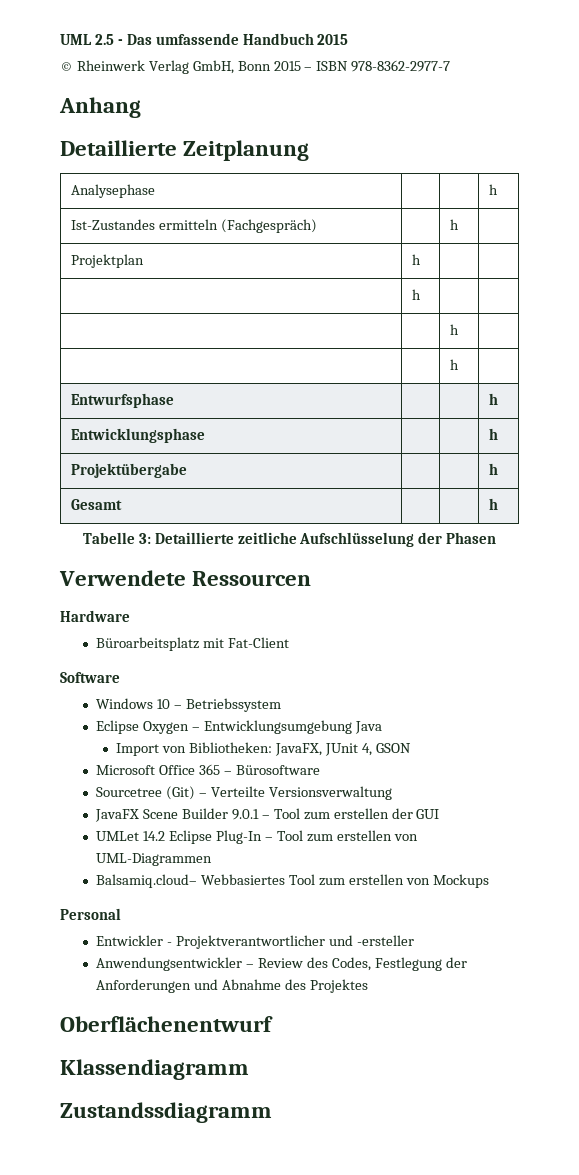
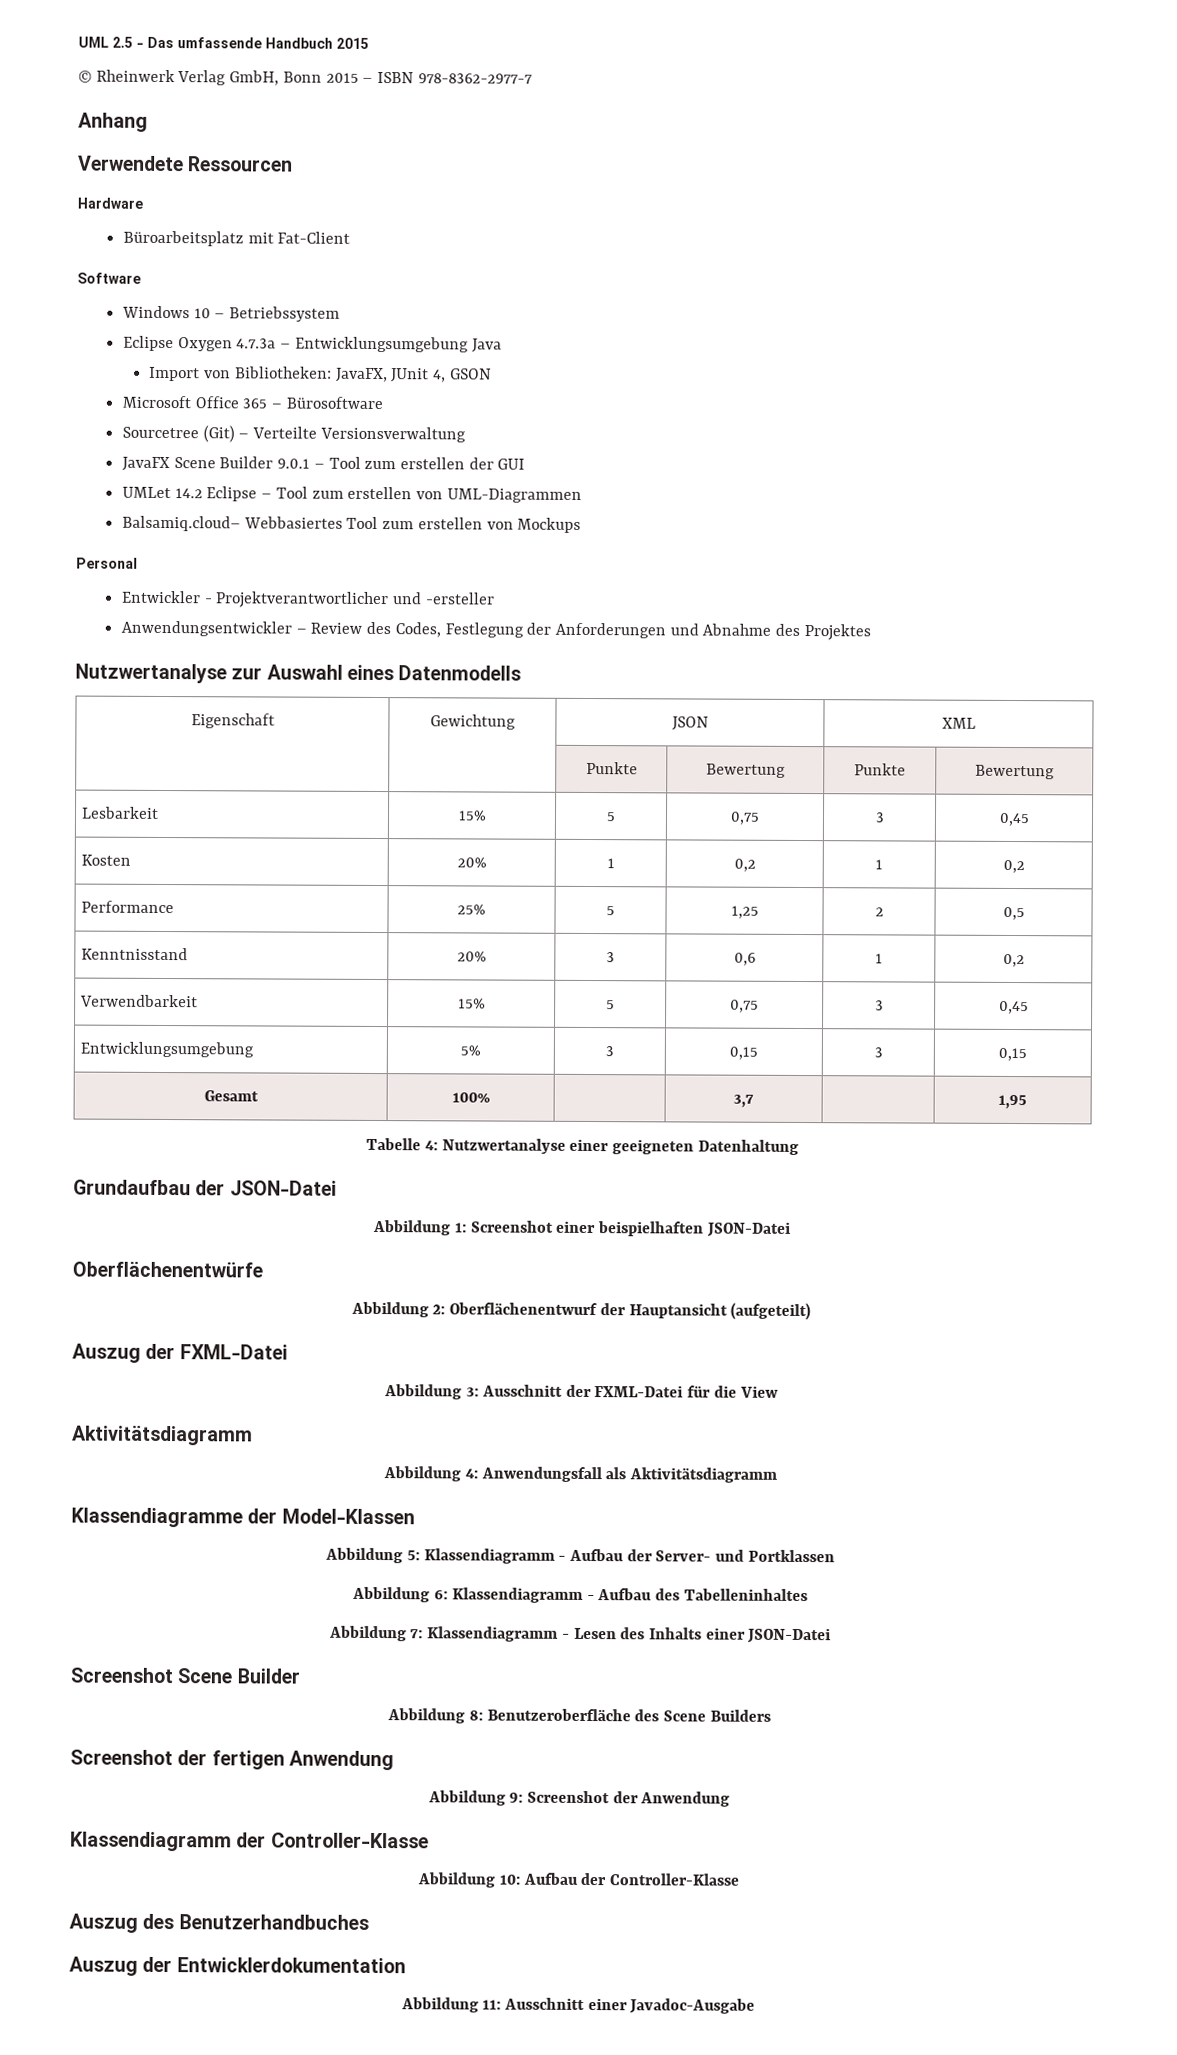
[60,140,310,161] [70,184,155,198] [488,184,498,195] [70,219,317,233] [449,219,459,230] [70,254,144,268] [411,254,421,265] [411,289,421,300] [449,324,459,335] [449,359,459,370] [70,393,174,408] [488,393,498,405] [70,428,205,443] [488,428,498,440] [70,463,187,478] [488,463,498,475] [70,499,122,510] [488,498,498,510] [82,532,497,547] // Detaillierte Zeitplanung // Analysephase | | | h // Ist-Zustandes ermitteln (Fachgespräch) | | h | // Projektplan | h | | // | h | | // | | h | // | | h | // Entwurfsphase | | | h // Entwicklungsphase | | | h // Projektübergabe | | | h // Gesamt | | | h // Tabelle 3: Detaillierte zeitliche Aufschlüsselung der Phasen -> (148, 122) none
(190, 727) none -> [236,338,277,349] 4.7.3a
[215,830,262,844] Plug-In -> (258, 494) none
[60,1016,273,1032] [60,1059,249,1080] [60,1102,272,1123] Oberflächenentwurf // Klassendiagramm // Zustandssdiagramm -> [75,663,522,684] [190,713,275,729] [430,714,516,730] [671,716,709,731] [941,717,976,729] [585,761,638,775] [706,763,786,778] [854,763,906,776] [975,764,1055,780] [81,806,160,819] [457,810,487,821] [606,812,616,822] [730,811,760,825] [874,812,885,823] [998,812,1030,827] [81,854,132,866] [456,857,487,868] [606,858,615,869] [733,858,756,872] [875,859,883,870] [1002,859,1025,874] [81,900,175,914] [457,904,486,915] [606,906,615,916] [730,905,759,919] [874,907,884,917] [1002,906,1025,921] [81,947,189,961] [456,951,487,962] [606,952,615,963] [733,952,756,966] [875,953,883,964] [1002,953,1025,968] [80,994,199,1008] [457,998,486,1009] [606,1000,615,1010] [730,999,759,1013] [874,1000,884,1011] [998,1000,1029,1015] [80,1041,255,1058] [460,1045,481,1056] [605,1046,614,1057] [729,1046,758,1060] [873,1047,883,1058] [998,1047,1027,1062] [203,1090,259,1102] [451,1092,490,1103] [733,1094,754,1108] [998,1094,1027,1110] [366,1137,799,1155] [73,1179,337,1196] [373,1219,791,1237] [72,1261,263,1278] [350,1301,812,1321] [72,1343,288,1363] [384,1384,779,1400] [72,1425,253,1446] [383,1466,777,1483] [71,1507,415,1528] [325,1547,835,1564] [352,1586,808,1603] [328,1625,832,1644] [70,1667,300,1684] [387,1708,771,1724] [70,1749,394,1771] [427,1790,731,1807] [70,1831,429,1852] [417,1872,740,1888] [69,1913,369,1933] [69,1956,406,1976] [400,1997,756,2014] Nutzwertanalyse zur Auswahl eines Datenmodells // Eigenschaft | Gewichtung | JSON | XML // | | Punkte | Bewertung | Punkte | Bewertung // Lesbarkeit | 15% | 5 | 0,75 | 3 | 0,45 // Kosten | 20% | 1 | 0,2 | 1 | 0,2 // Performance | 25% | 5 | 1,25 | 2 | 0,5 // Kenntnisstand | 20% | 3 | 0,6 | 1 | 0,2 // Verwendbarkeit | 15% | 5 | 0,75 | 3 | 0,45 // Entwicklungsumgebung | 5% | 3 | 0,15 | 3 | 0,15 // Gesamt | 100% | | 3,7 | | 1,95 // Tabelle 4: Nutzwertanalyse einer geeigneten Datenhaltung // Grundaufbau der JSON-Datei // Abbildung 1: Screenshot einer beispielhaften JSON-Datei // Oberflächenentwürfe // Abbildung 2: Oberflächenentwurf der Hauptansicht (aufgeteilt) // Auszug der FXML-Datei // Abbildung 3: Ausschnitt der FXML-Datei für die View // Aktivitätsdiagramm // Abbildung 4: Anwendungsfall als Aktivitätsdiagramm // Klassendiagramme der Model-Klassen // Abbildung 5: Klassendiagramm - Aufbau der Server- und Portklassen // Abbildung 6: Klassendiagramm - Aufbau des Tabelleninhaltes // Abbildung 7: Klassendiagramm - Lesen des Inhalts einer JSON-Datei // Screenshot Scene Builder // Abbildung 8: Benutzeroberfläche des Scene Builders // Screenshot der fertigen Anwendung // Abbildung 9: Screenshot der Anwendung // Klassendiagramm der Controller-Klasse // Abbildung 10: Aufbau der Controller-Klasse // Auszug des Benutzerhandbuches // Auszug der Entwicklerdokumentation // Abbildung 11: Ausschnitt einer Javadoc-Ausgabe

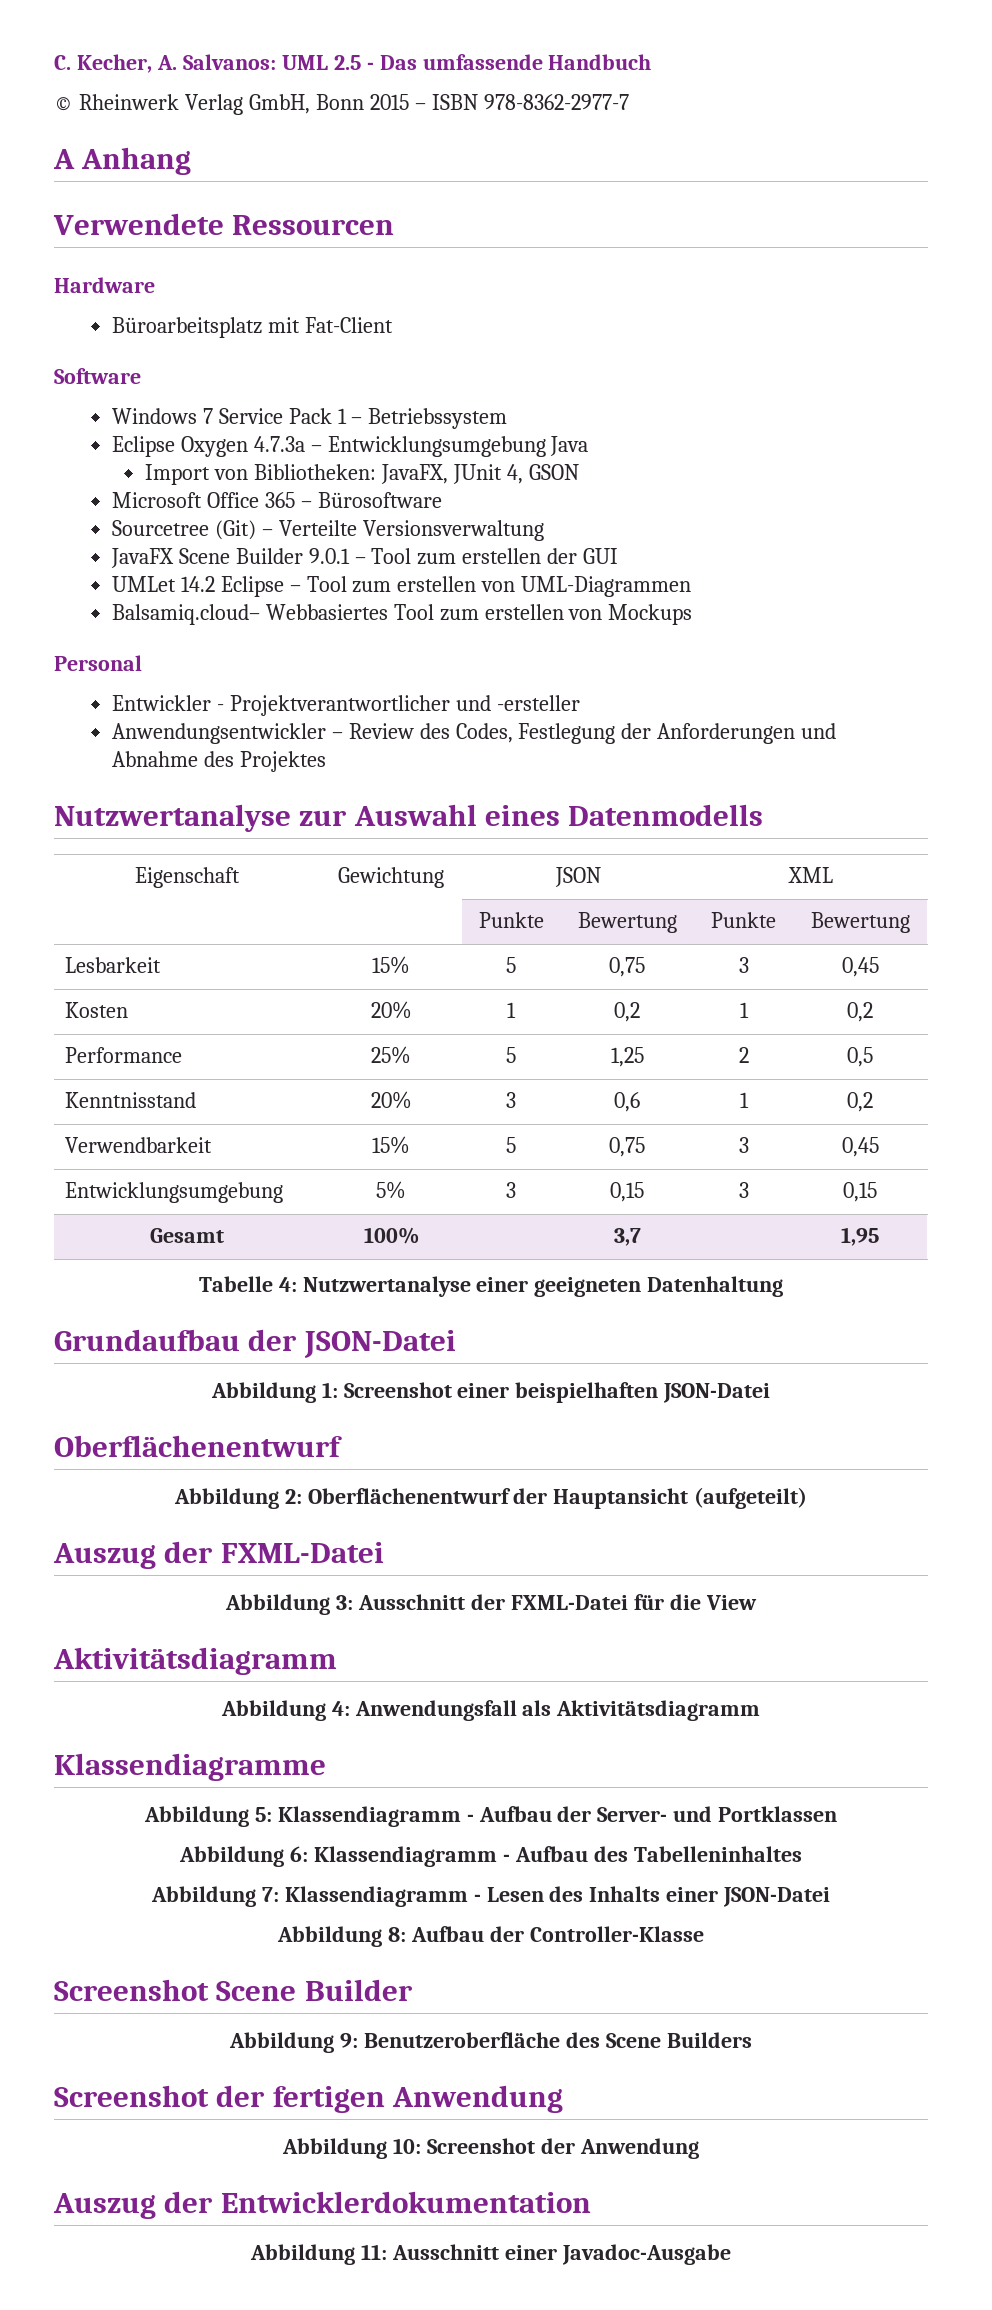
(78, 42) none -> [54,54,276,73] C. Kecher, A. Salvanos:
[336,37,369,49] 2015 -> (652, 62) none
(533, 78) none -> [53,149,75,169] A
[193,308,211,319] 10 -> [202,408,347,424] 7 Service Pack 1
[72,1261,263,1278] Oberflächenentwürfe -> [54,1435,342,1457] Oberflächenentwurf
[247,1508,415,1525] der Model-Klassen -> (326, 1767) none
(832, 1635) none -> [277,1926,704,1947] // Abbildung 8: Aufbau der Controller-Klasse
[468,1710,483,1721] 8: -> [340,2033,359,2048] 9:
[509,1792,524,1803] 9: -> [393,2138,422,2154] 10:
[70,1831,429,1852] [417,1872,740,1888] [69,1913,369,1933] // Klassendiagramm der Controller-Klasse // Abbildung 10: Aufbau der Controller-Klasse // Auszug des Benutzerhandbuches -> (699, 2148) none

